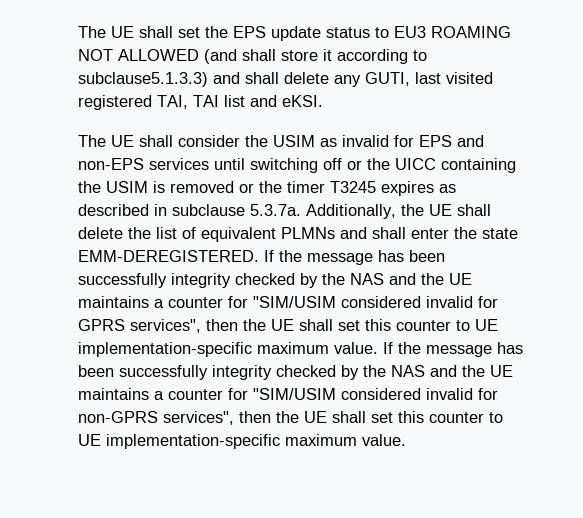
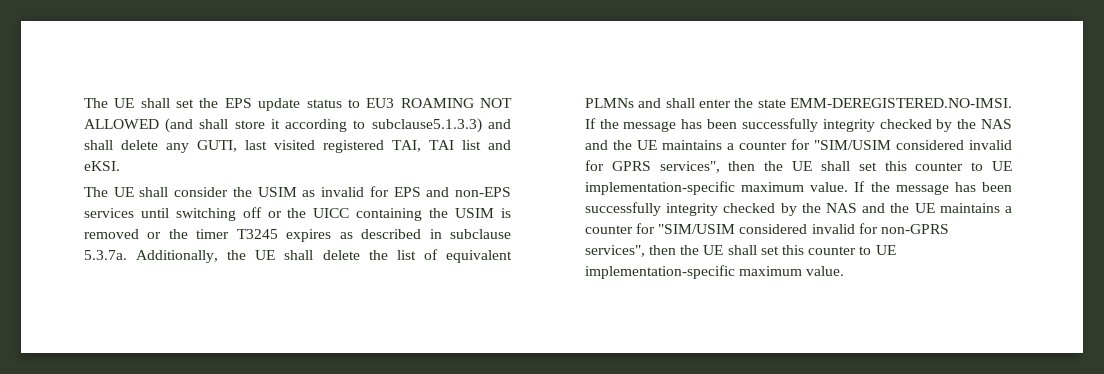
[77,250,259,262] EMM-DEREGISTERED. -> [790,98,1012,108] EMM-DEREGISTERED.NO-IMSI.

